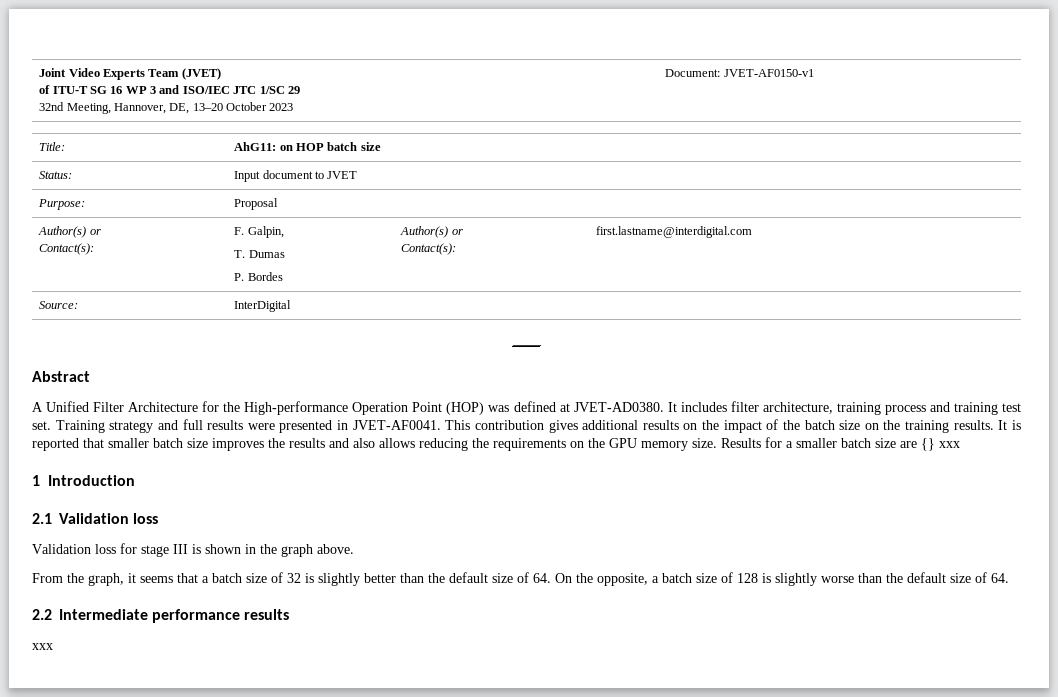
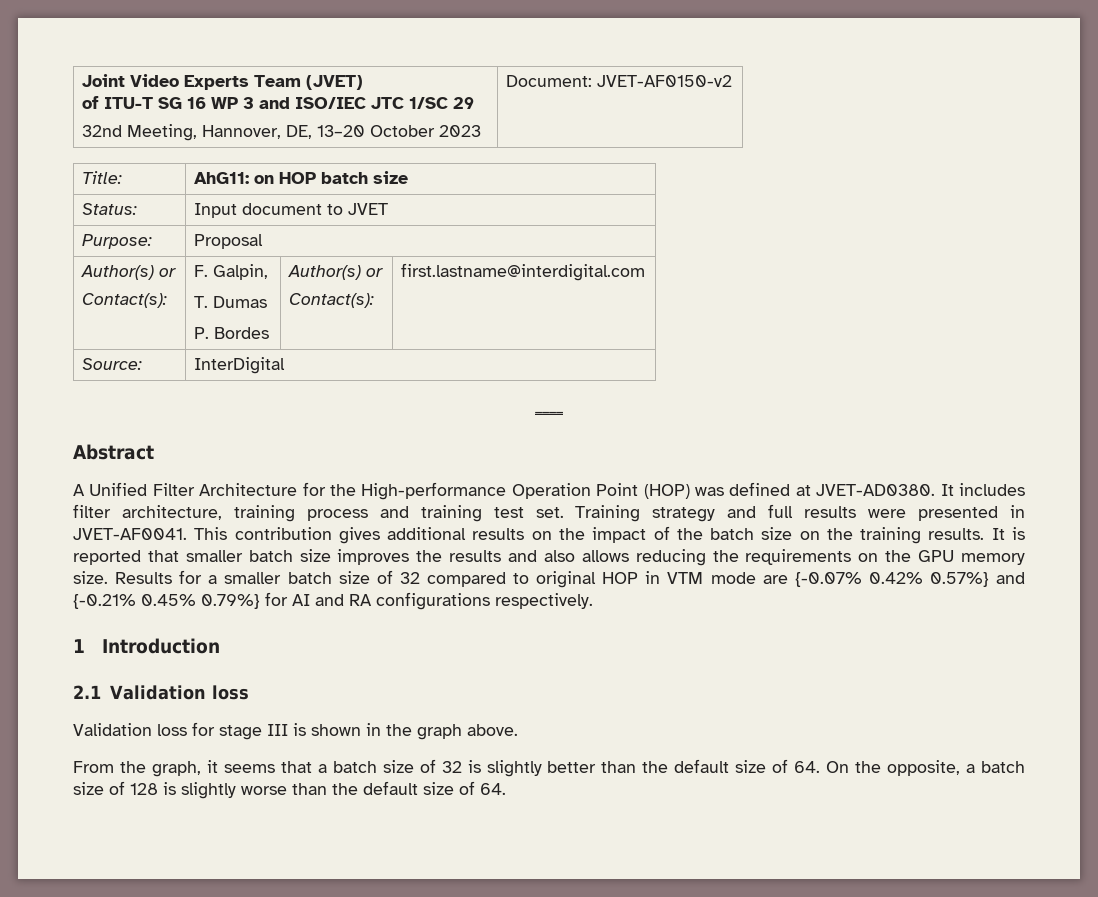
[723,69,814,77] JVET-AF0150-v1 -> [596,75,732,87] JVET-AF0150-v2
[900,438,960,451] are {} xxx -> [376,570,1026,588] [73,592,593,610] of 32 compared to original HOP in VTM mode are {-0.07% 0.42% 0.57%} and {-0.21% 0.45% 0.79%} for AI and RA configurations respectively.
[32,609,290,623] [32,643,53,650] // 2.2 Intermediate performance results // xxx -> (506, 789) none

